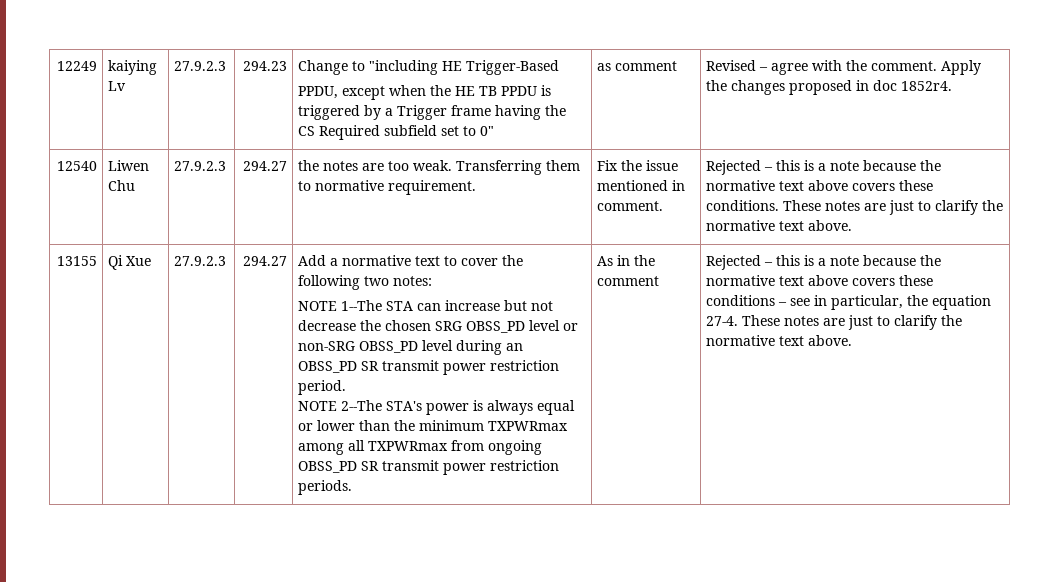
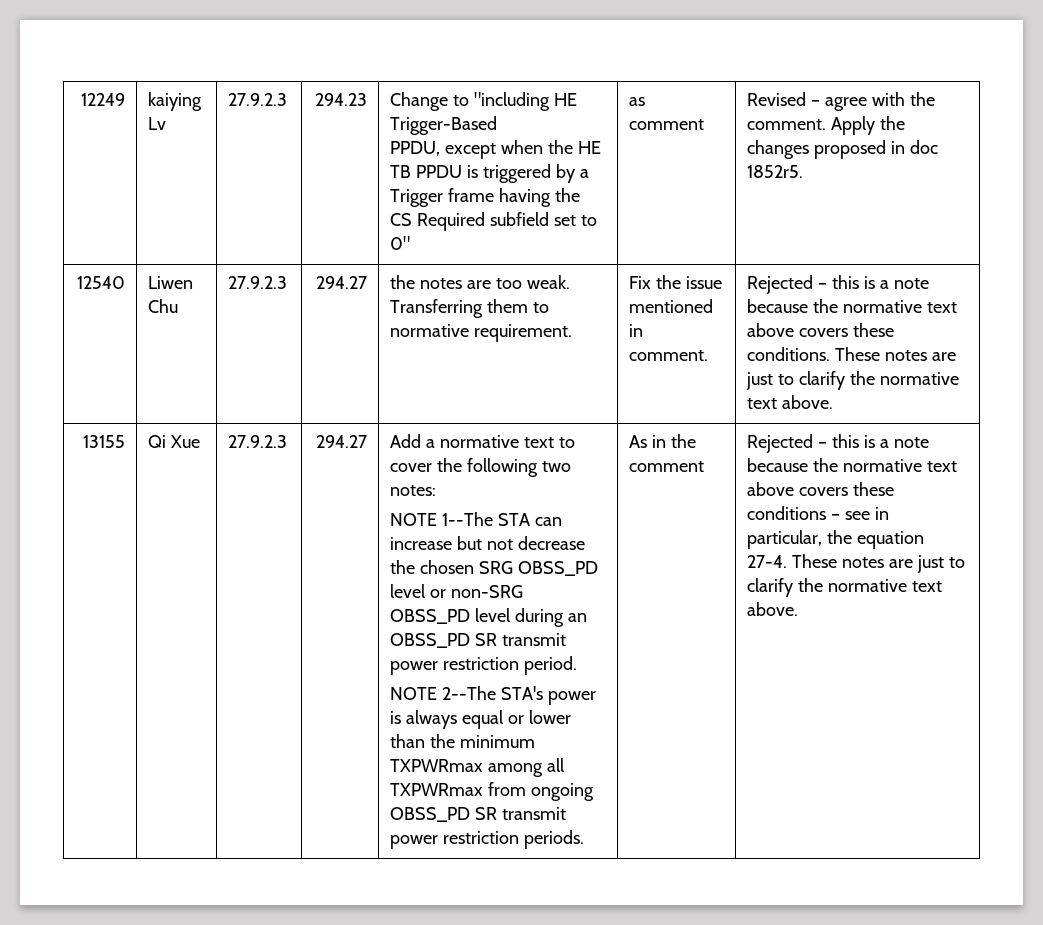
[901,81,953,91] 1852r4. -> [747,165,804,178] 1852r5.

